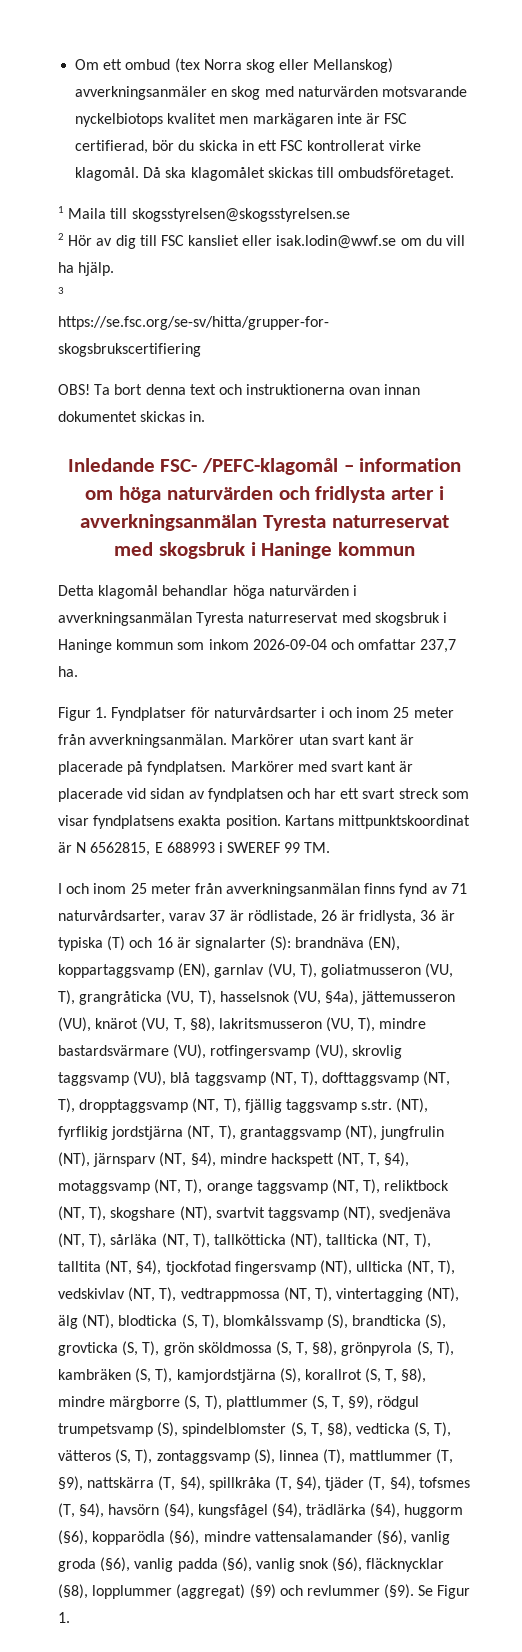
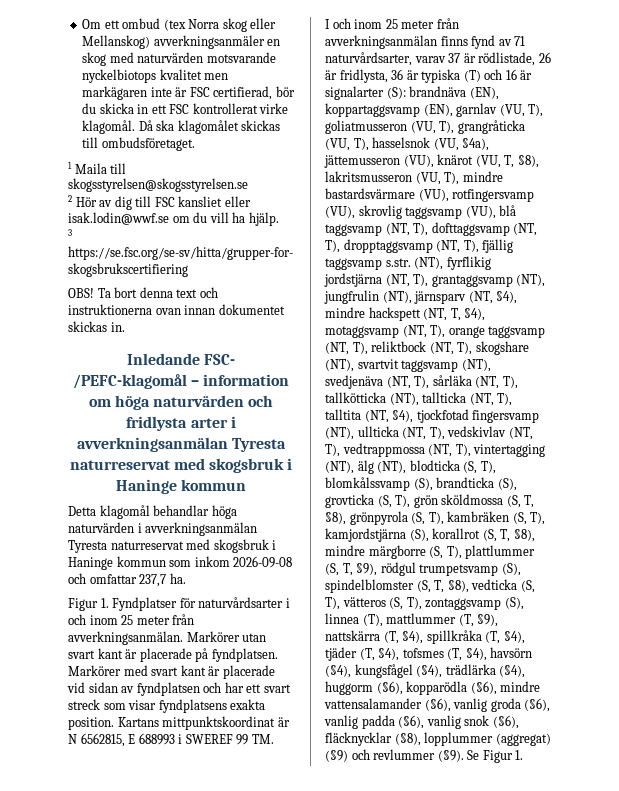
[252,639,327,650] 2026-09-04 -> [233,556,293,568] 2026-09-08

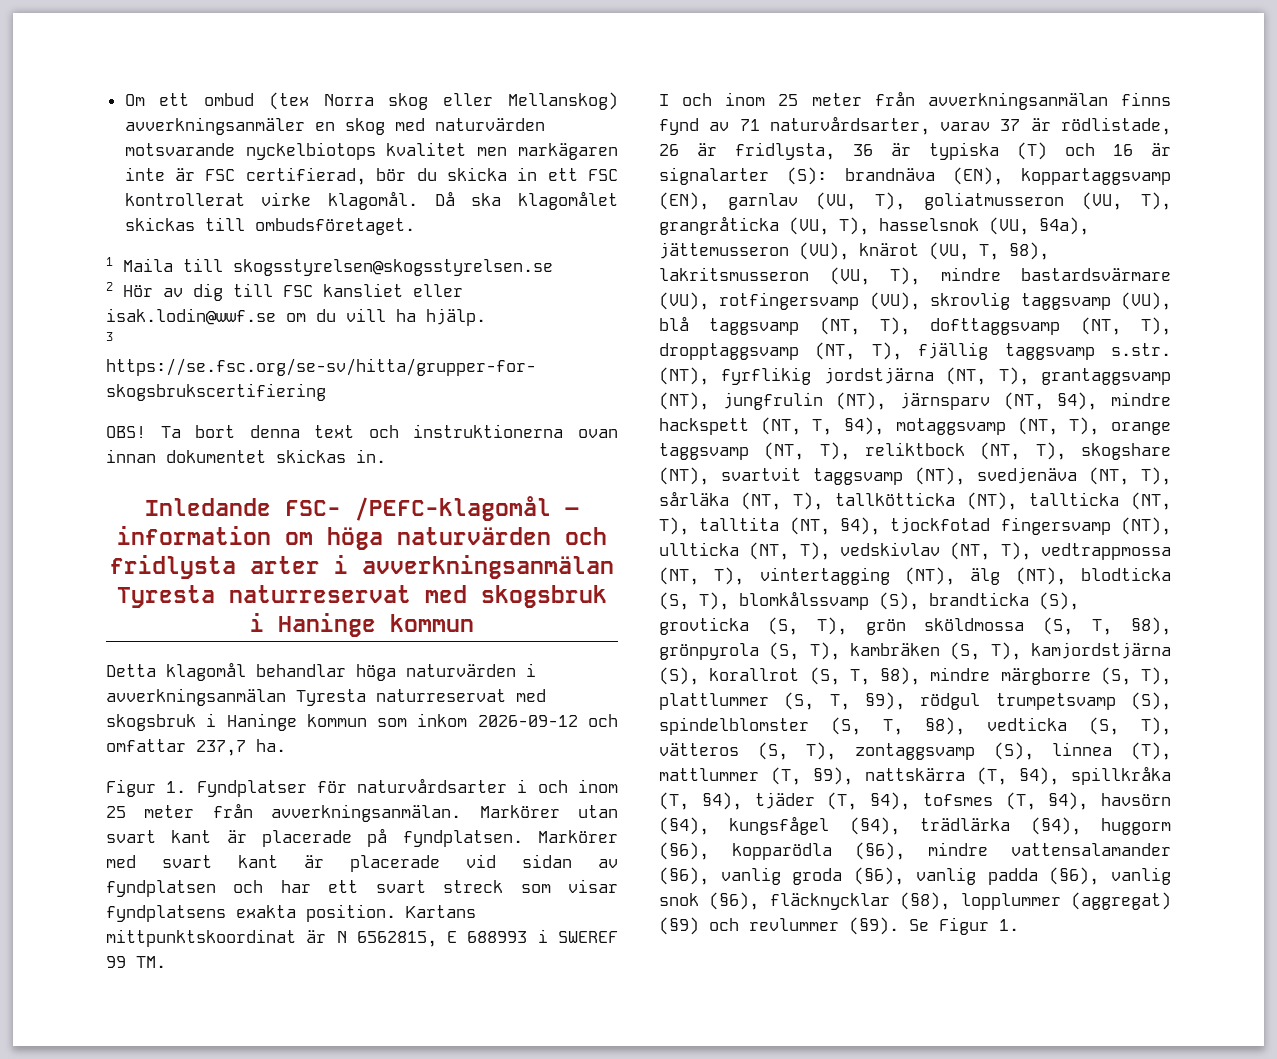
[233,556,293,568] 2026-09-08 -> [477,715,578,727] 2026-09-12

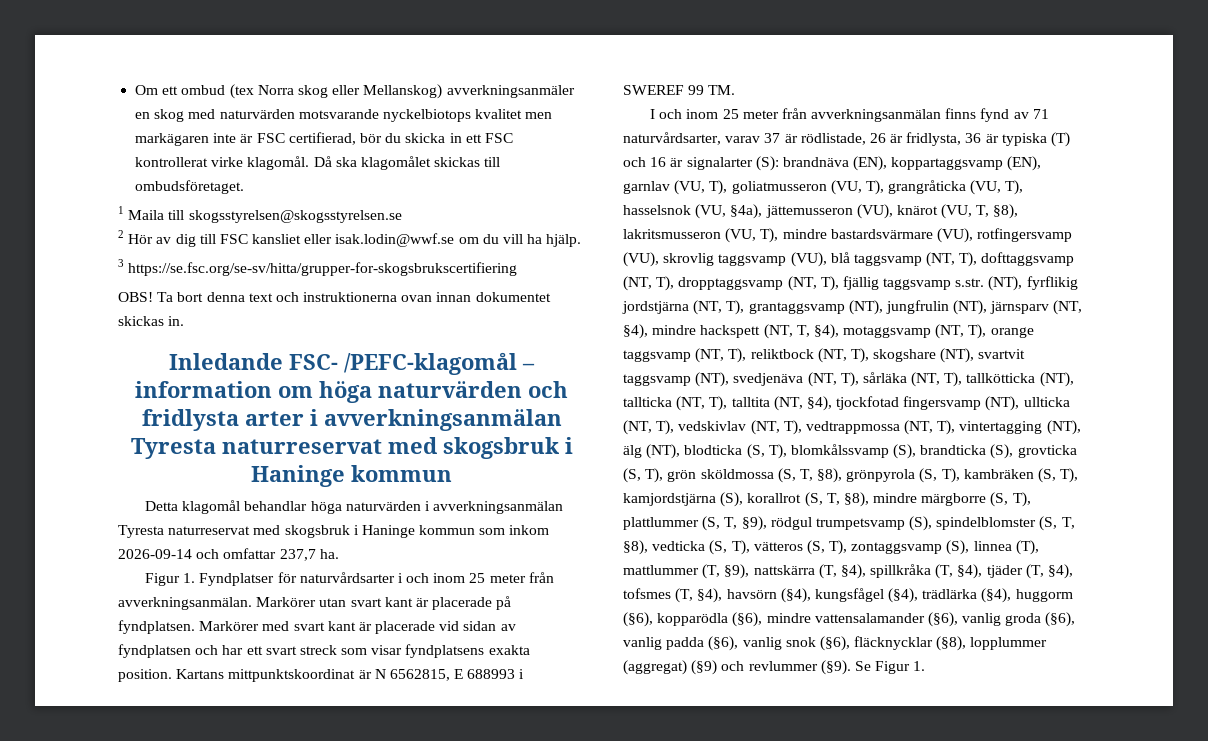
[477,715,578,727] 2026-09-12 -> [118,549,192,559] 2026-09-14

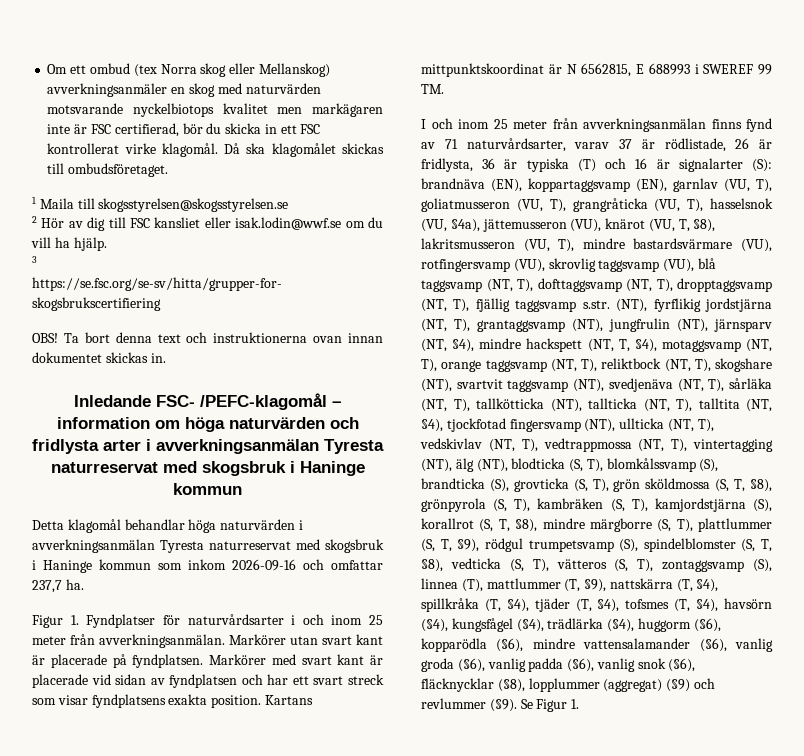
[118,549,192,559] 2026-09-14 -> [232,559,296,571] 2026-09-16

